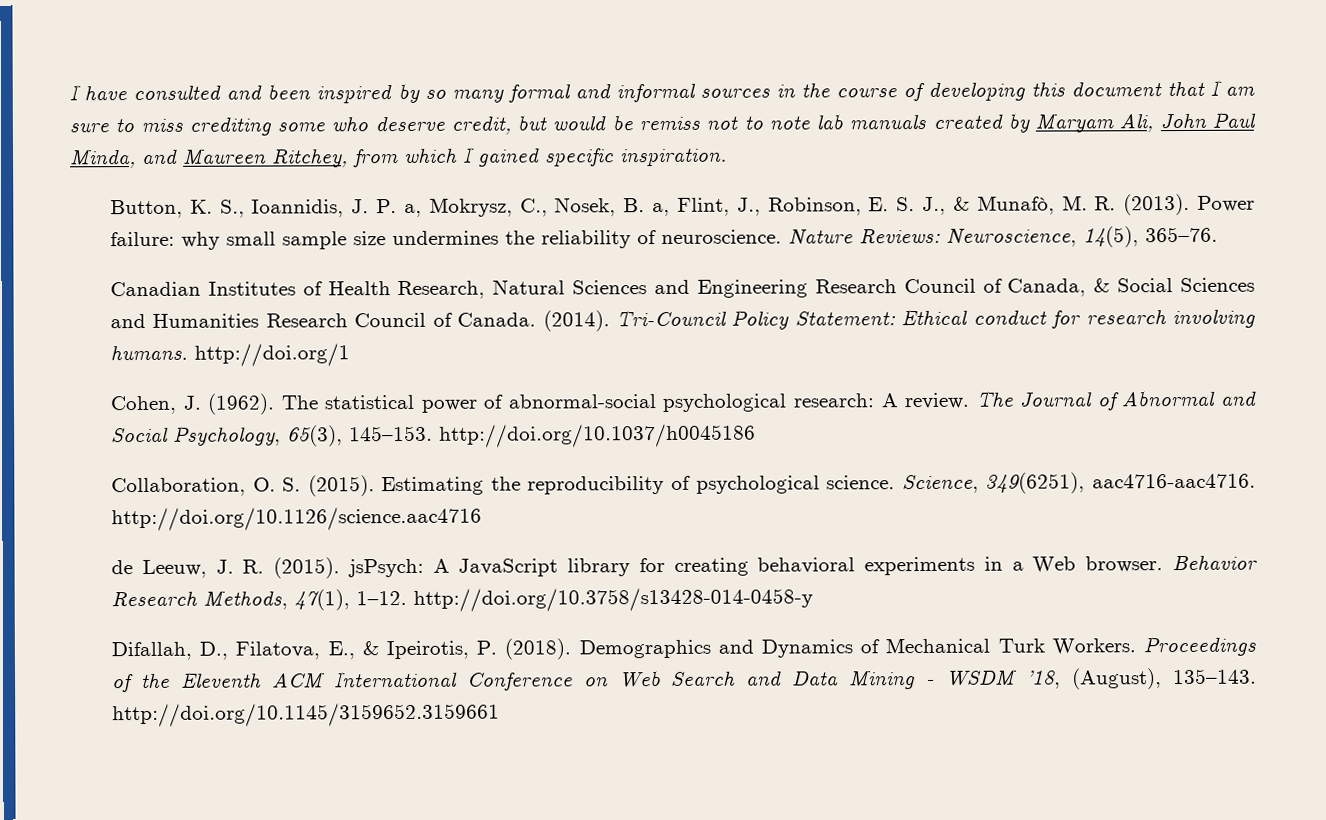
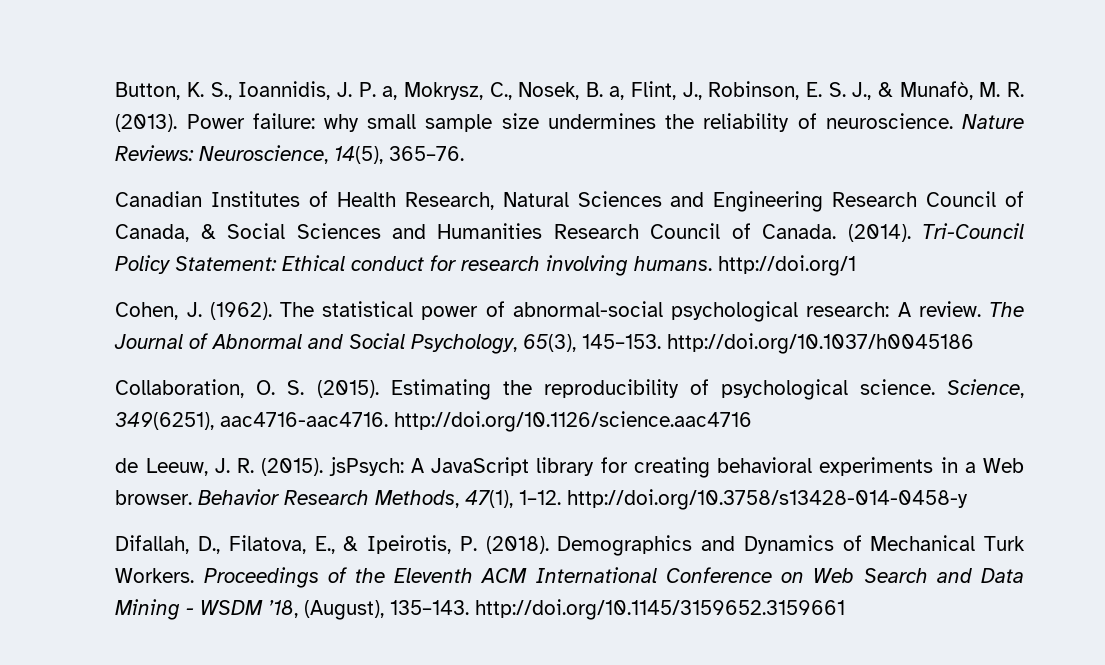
[69,79,1255,104] [69,111,1256,136] [69,146,727,169] I have consulted and been inspired by so many formal and informal sources in the course of developing this document that I am sure to miss crediting some who deserve credit, but would be remiss not to note lab manuals created by Maryam Ali, John Paul Minda, and Maureen Ritchey, from which I gained specific inspiration. // -> (115, 91) none

